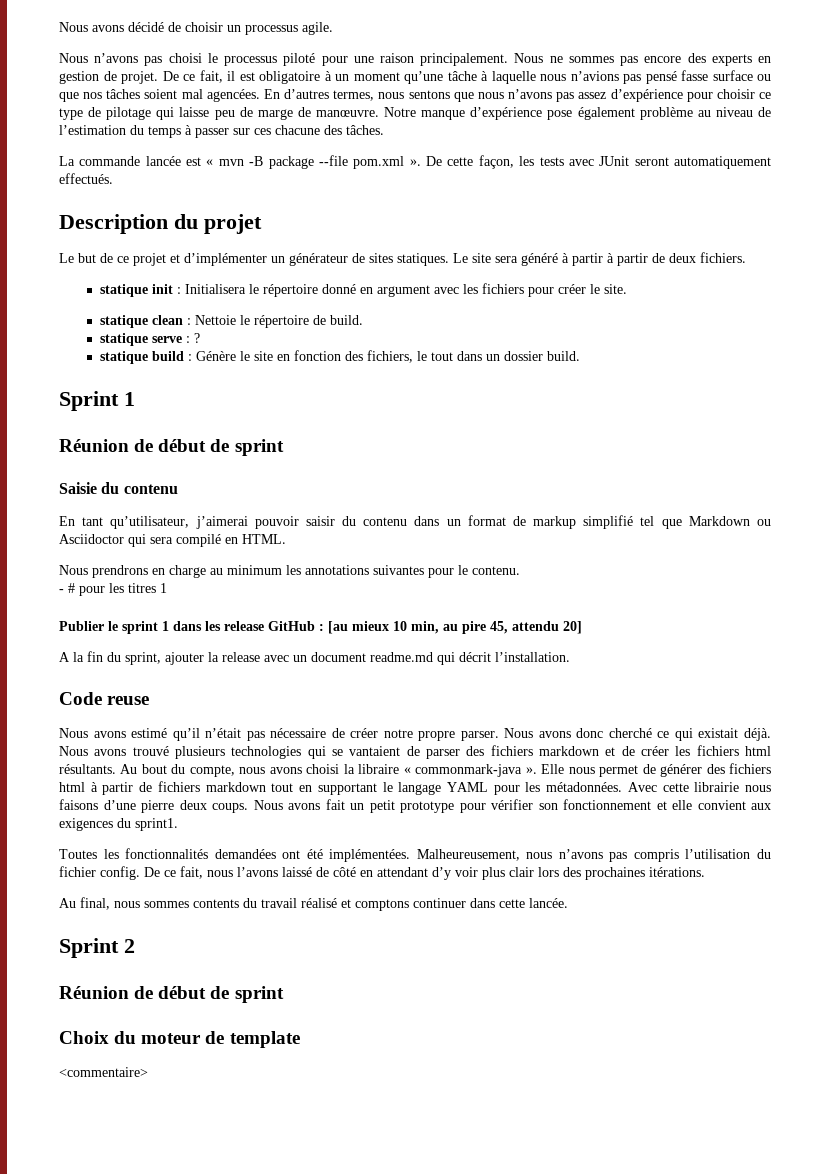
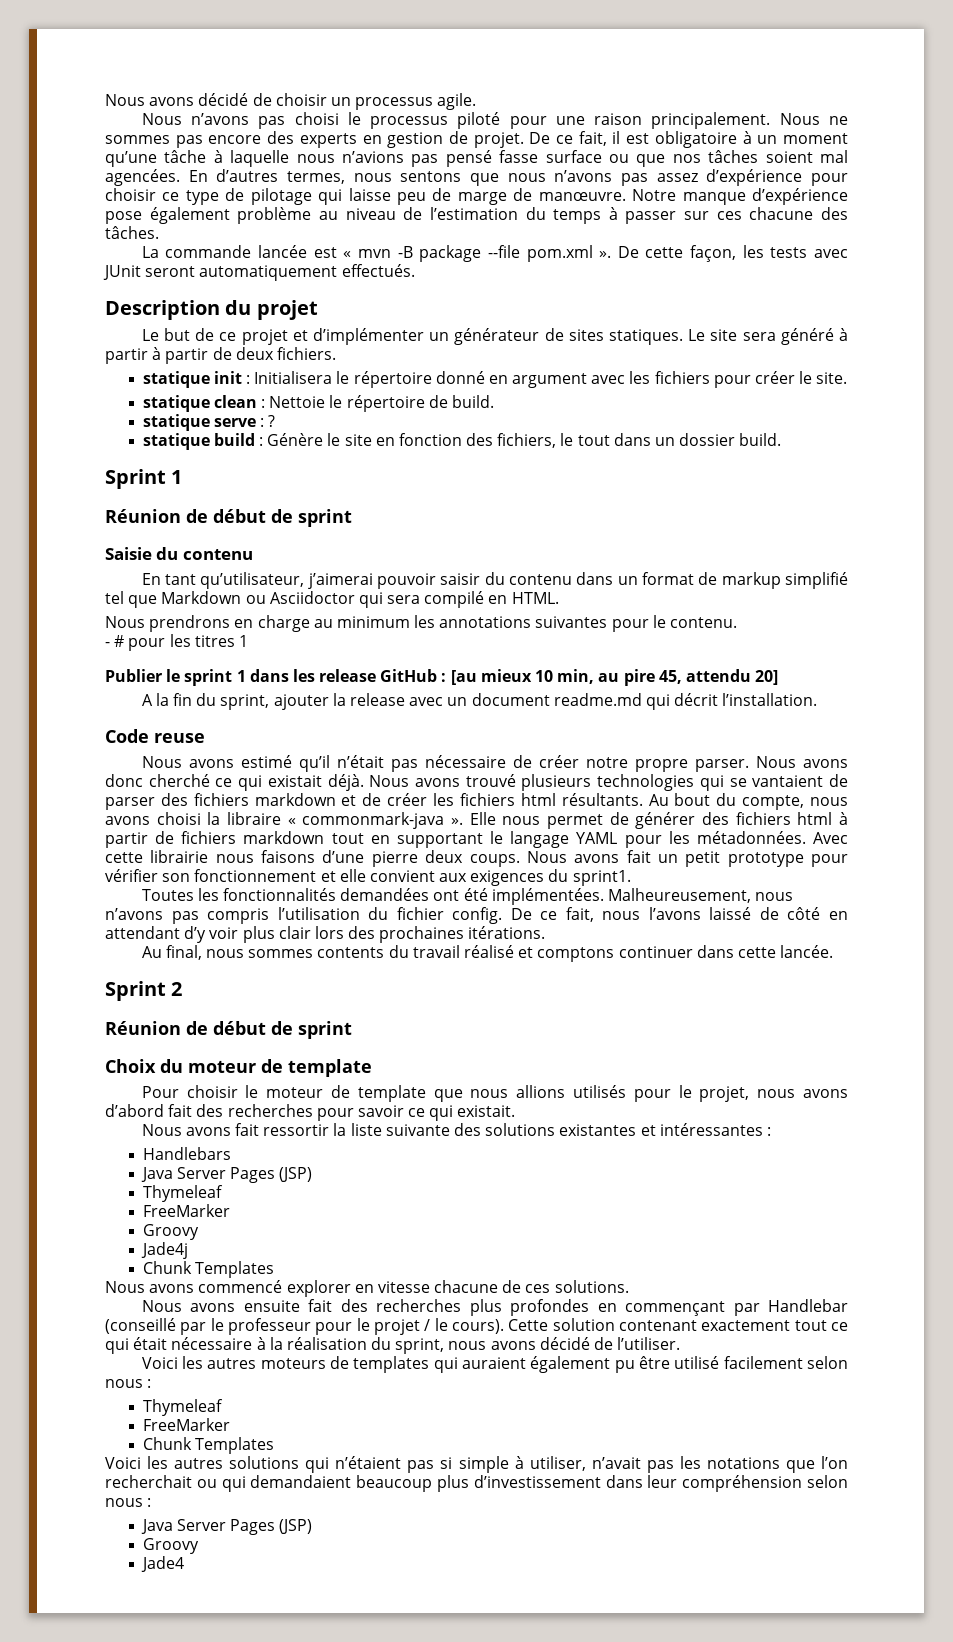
[59,1067,148,1077] <commentaire> -> [141,1085,848,1102] [105,1104,516,1121] [141,1123,771,1136] [142,1147,231,1160] [140,1167,313,1183] [142,1185,223,1202] [142,1204,230,1217] [142,1224,199,1240] [140,1242,188,1259] [142,1261,274,1278] [105,1280,629,1297] [141,1299,848,1316] [105,1318,849,1335] [105,1337,681,1354] [141,1356,849,1373] [105,1379,152,1388] [142,1399,223,1416] [142,1418,230,1431] [142,1437,274,1454] [105,1456,848,1473] [105,1475,848,1492] [105,1498,152,1507] [140,1519,313,1535] [142,1538,199,1554] [140,1556,184,1572] Pour choisir le moteur de template que nous allions utilisés pour le projet, nous avons d’abord fait des recherches pour savoir ce qui existait. // Nous avons fait ressortir la liste suivante des solutions existantes et intéressantes : // Handlebars // Java Server Pages (JSP) // Thymeleaf // FreeMarker // Groovy // Jade4j // Chunk Templates // Nous avons commencé explorer en vitesse chacune de ces solutions. // Nous avons ensuite fait des recherches plus profondes en commençant par Handlebar (conseillé par le professeur pour le projet / le cours). Cette solution contenant exactement tout ce qui était nécessaire à la réalisation du sprint, nous avons décidé de l’utiliser. // Voici les autres moteurs de templates qui auraient également pu être utilisé facilement selon nous : // Thymeleaf // FreeMarker // Chunk Templates // Voici les autres solutions qui n’étaient pas si simple à utiliser, n’avait pas les notations que l’on recherchait ou qui demandaient beaucoup plus d’investissement dans leur compréhension selon nous : // Java Server Pages (JSP) // Groovy // Jade4

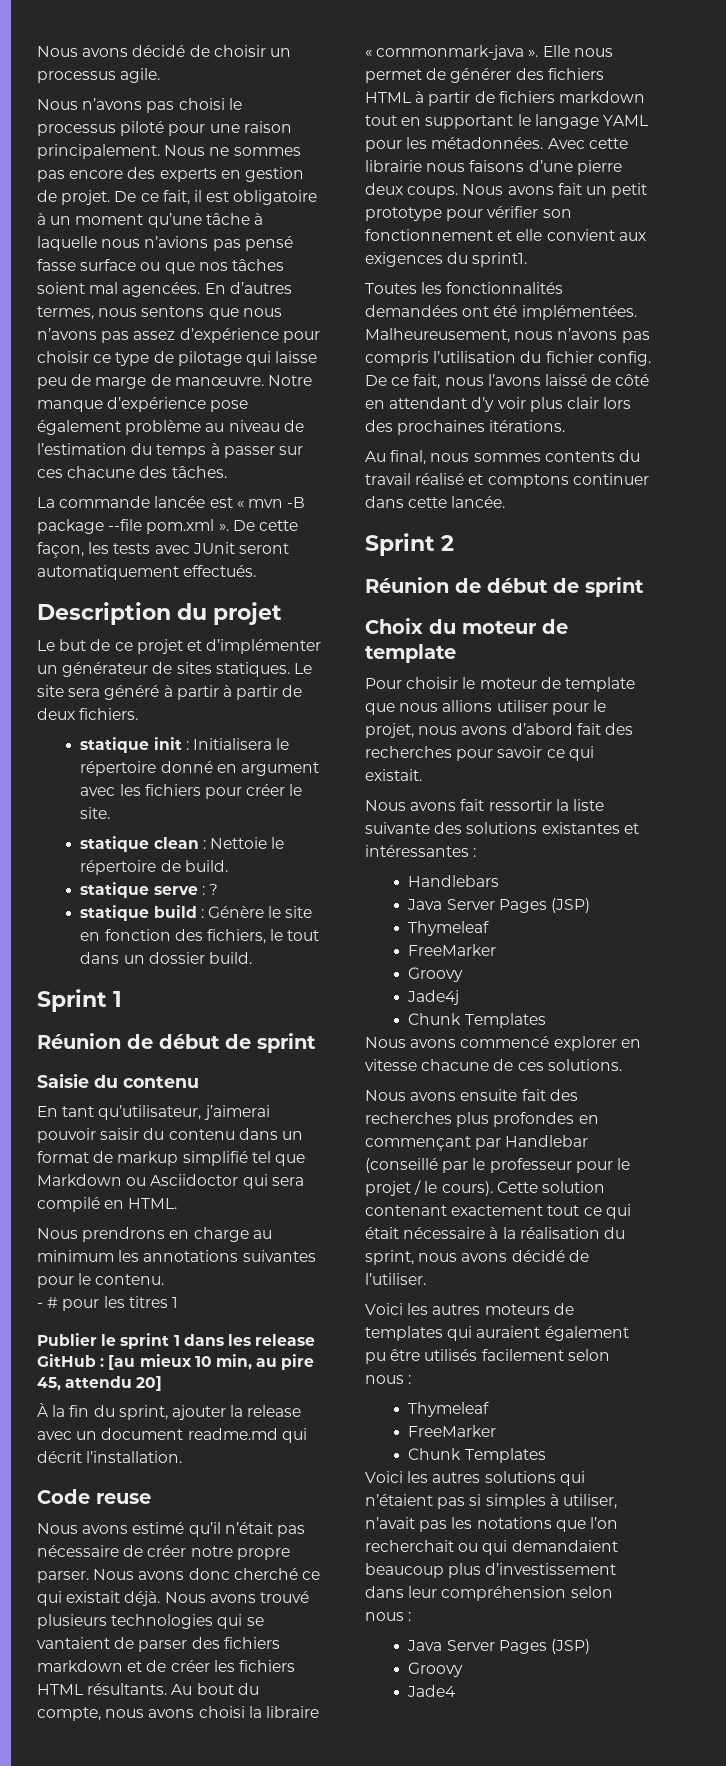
[141,694,153,706] A -> [37,1403,49,1417] À
[520,793,556,806] html -> [37,1684,83,1695] HTML
[797,812,833,825] html -> [365,92,411,103] HTML
[572,1085,626,1098] utilisés -> [496,700,548,712] utiliser
[674,1356,720,1369] utilisé -> [424,1349,478,1361] utilisés
[458,1456,509,1473] simple -> [485,1494,546,1509] simples

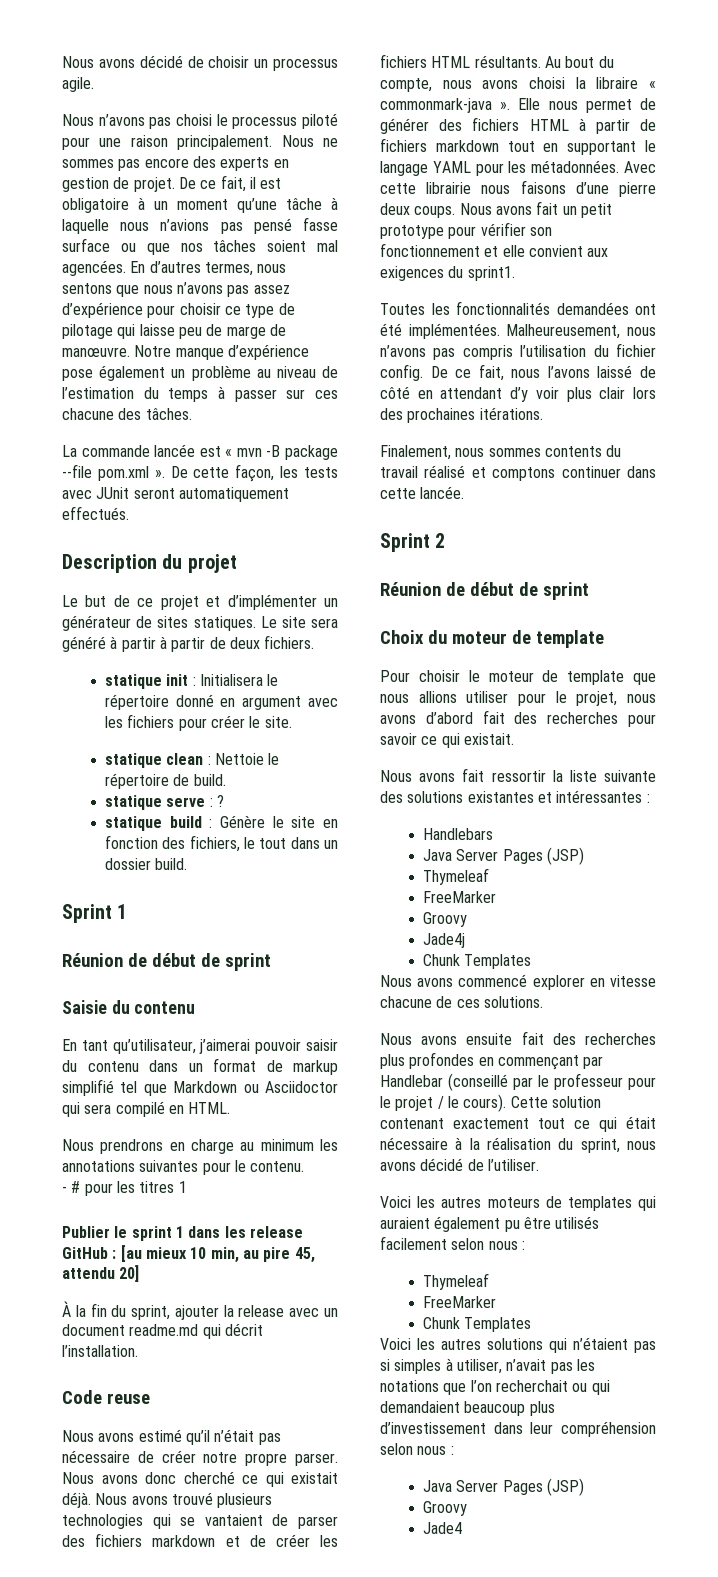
(121, 427) none -> [171,369,186,378] un
[365,450,427,465] Au final, -> [380,445,451,460] Finalement,

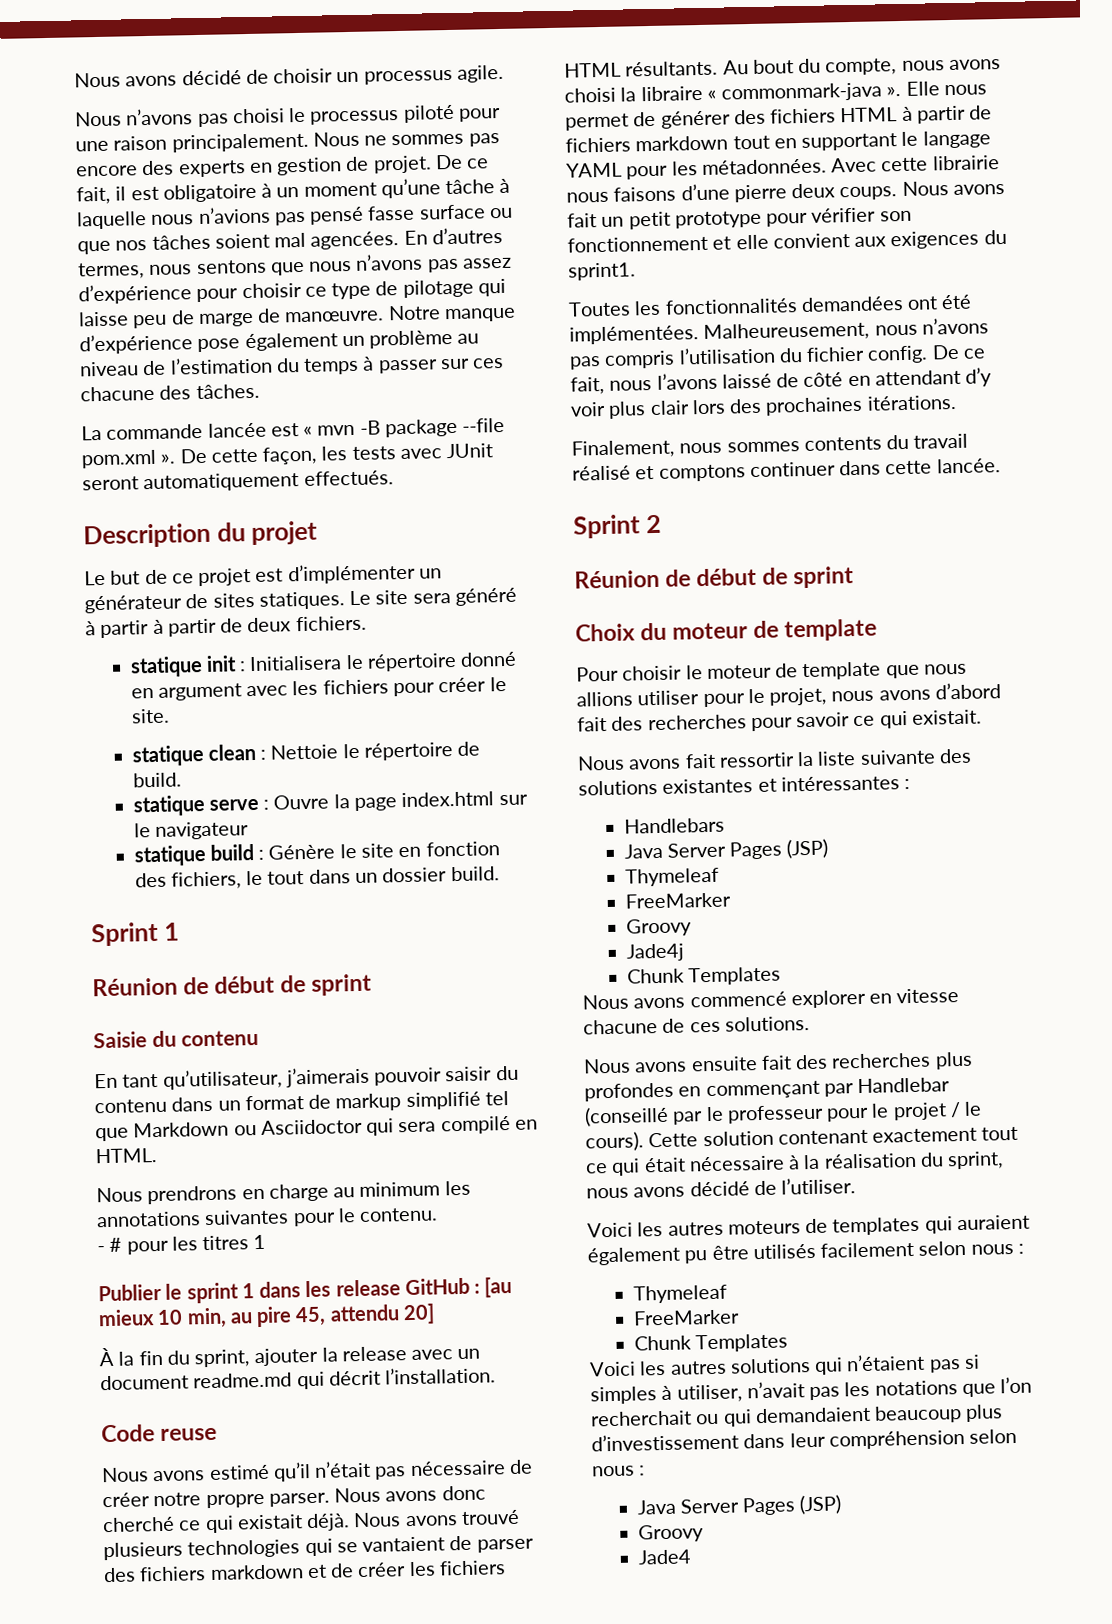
[206,596,221,607] et -> [255,568,284,582] est
[216,795,224,807] ? -> [273,791,528,811] [133,821,249,840] Ouvre la page index.html sur le navigateur
[199,1039,251,1054] j’aimerai -> [285,1066,370,1088] j’aimerais

